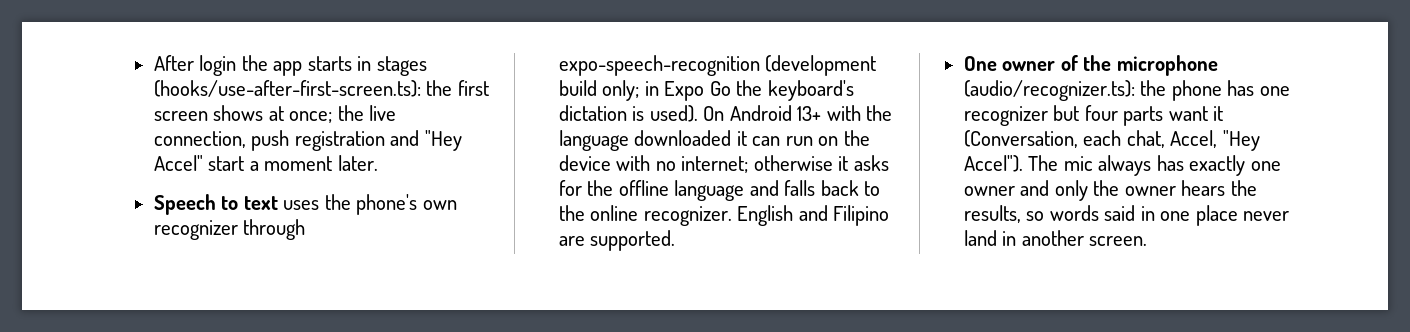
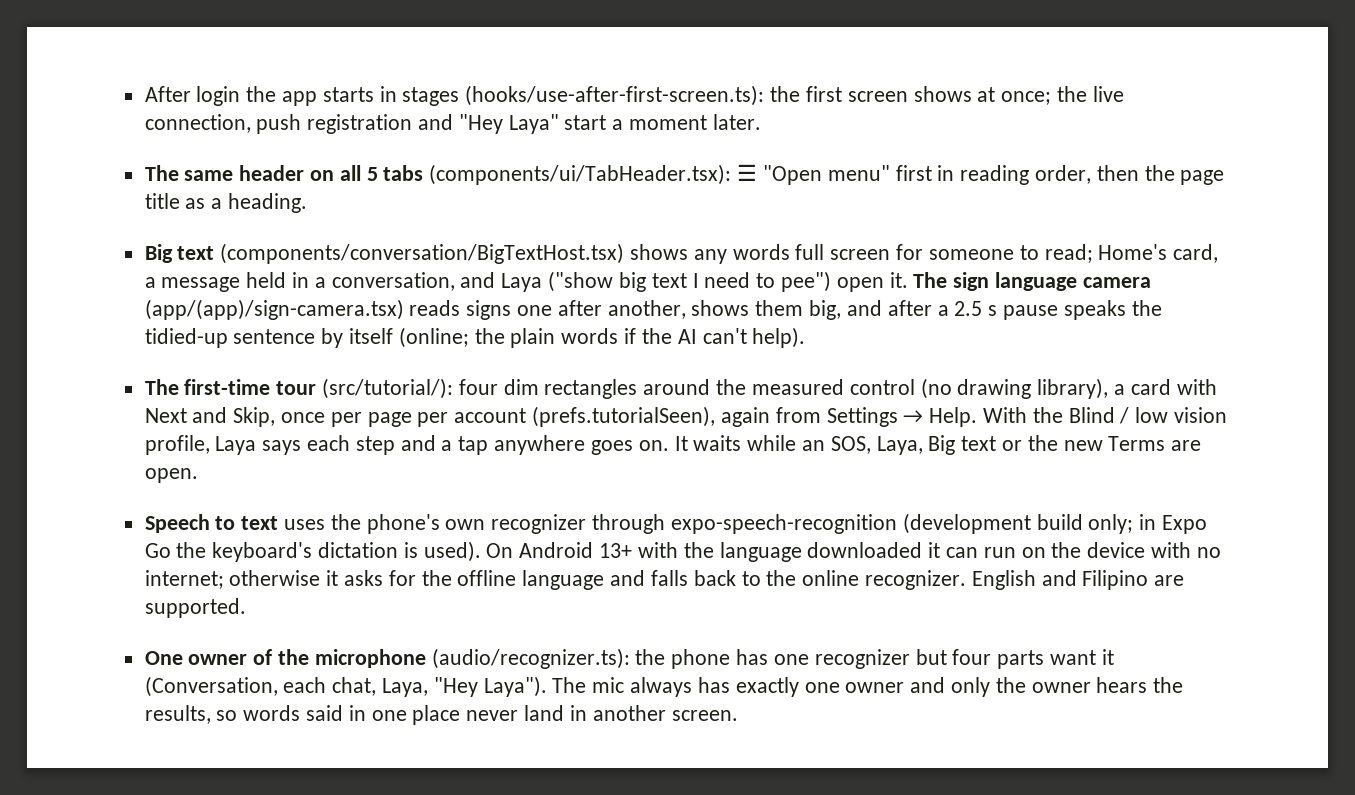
[153,155,203,171] Accel" -> [508,114,559,134] Laya"
(378, 163) none -> [144,164,1225,185] [144,193,308,213] [144,243,1219,264] [144,271,1151,292] [144,299,1162,320] [144,327,806,348] [144,378,1217,399] [144,406,1227,427] [144,435,1202,455] [144,468,198,483] // The same header on all 5 tabs (components/ui/TabHeader.tsx): ☰ "Open menu" first in reading order, then the page title as a heading. // Big text (components/conversation/BigTextHost.tsx) shows any words full screen for someone to read; Home's card, a message held in a conversation, and Laya ("show big text I need to pee") open it. The sign language camera (app/(app)/sign-camera.tsx) reads signs one after another, shows them big, and after a 2.5 s pause speaks the tidied-up sentence by itself (online; the plain words if the AI can't help). // The first-time tour (src/tutorial/): four dim rectangles around the measured control (no drawing library), a card with Next and Skip, once per page per account (prefs.tutorialSeen), again from Settings → Help. With the Blind / low vision profile, Laya says each step and a tap anywhere goes on. It waits while an SOS, Laya, Big text or the new Terms are open.
[1170,130,1260,151] [963,155,1023,172] Accel, "Hey Accel"). -> [382,676,547,697] Laya, "Hey Laya").

